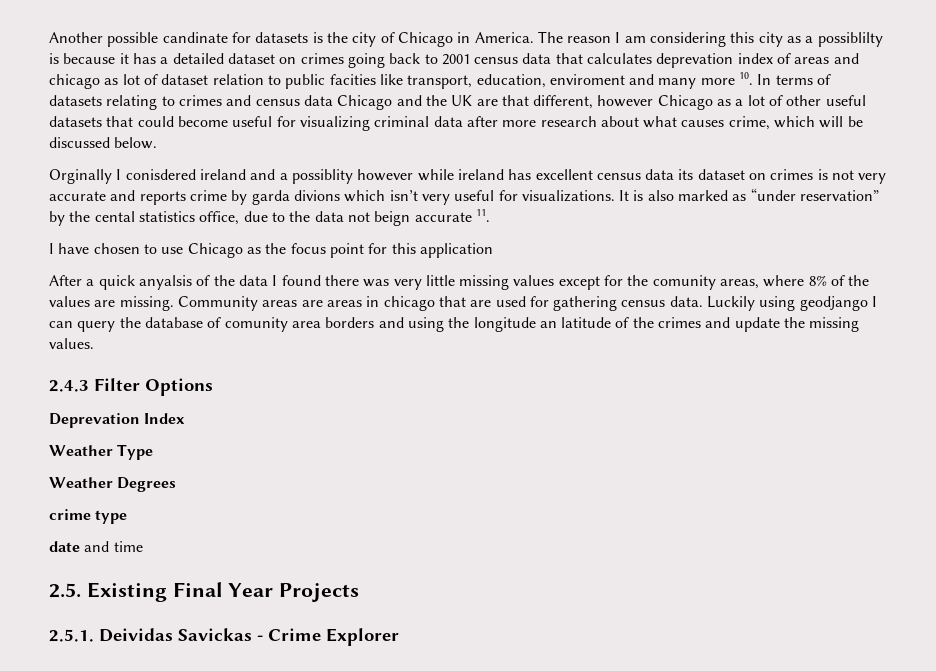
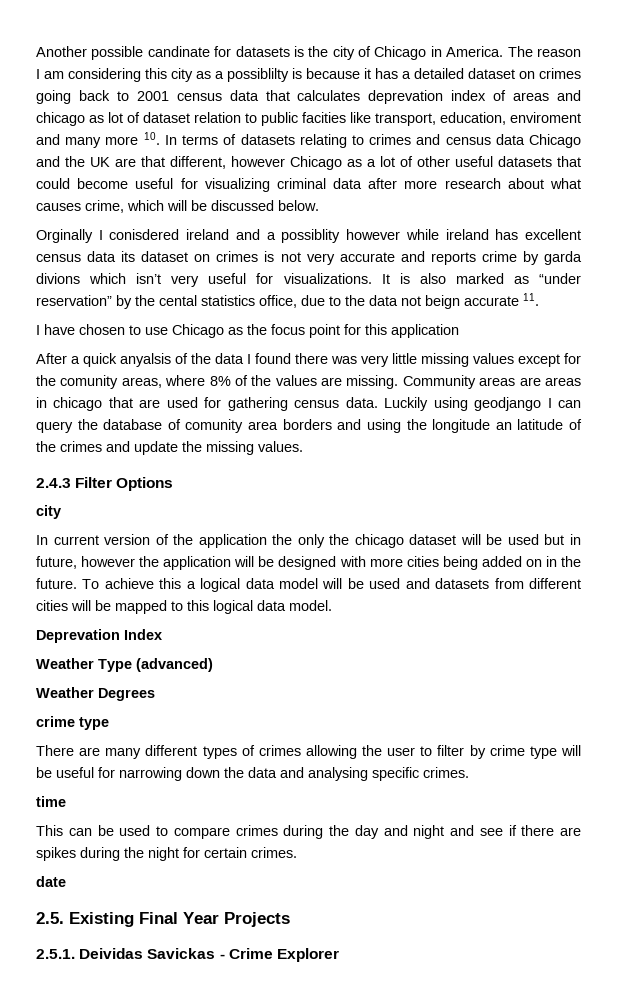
(213, 387) none -> [36,505,61,519] [36,534,582,548] [36,556,581,570] [36,578,581,592] [36,600,332,614] // city // In current version of the application the only the chicago dataset will be used but in future, however the application will be designed with more cities being added on in the future. To achieve this a logical data model will be used and datasets from different cities will be mapped to this logical data model.
(154, 452) none -> [136,658,213,672] (advanced)
(128, 517) none -> [36,745,581,759] [36,767,469,781] [36,796,66,807] [36,825,581,839] [36,847,297,861] // There are many different types of crimes allowing the user to filter by crime type will be useful for narrowing down the data and analysing specific crimes. // time // This can be used to compare crimes during the day and night and see if there are spikes during the night for certain crimes.
[84,541,143,552] and time -> (66, 881) none

